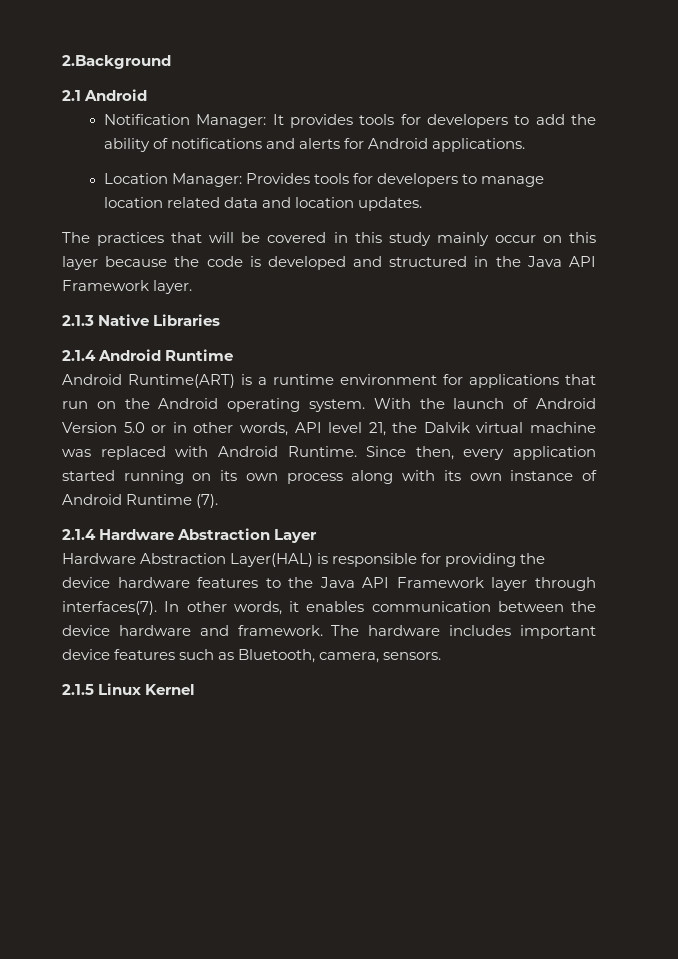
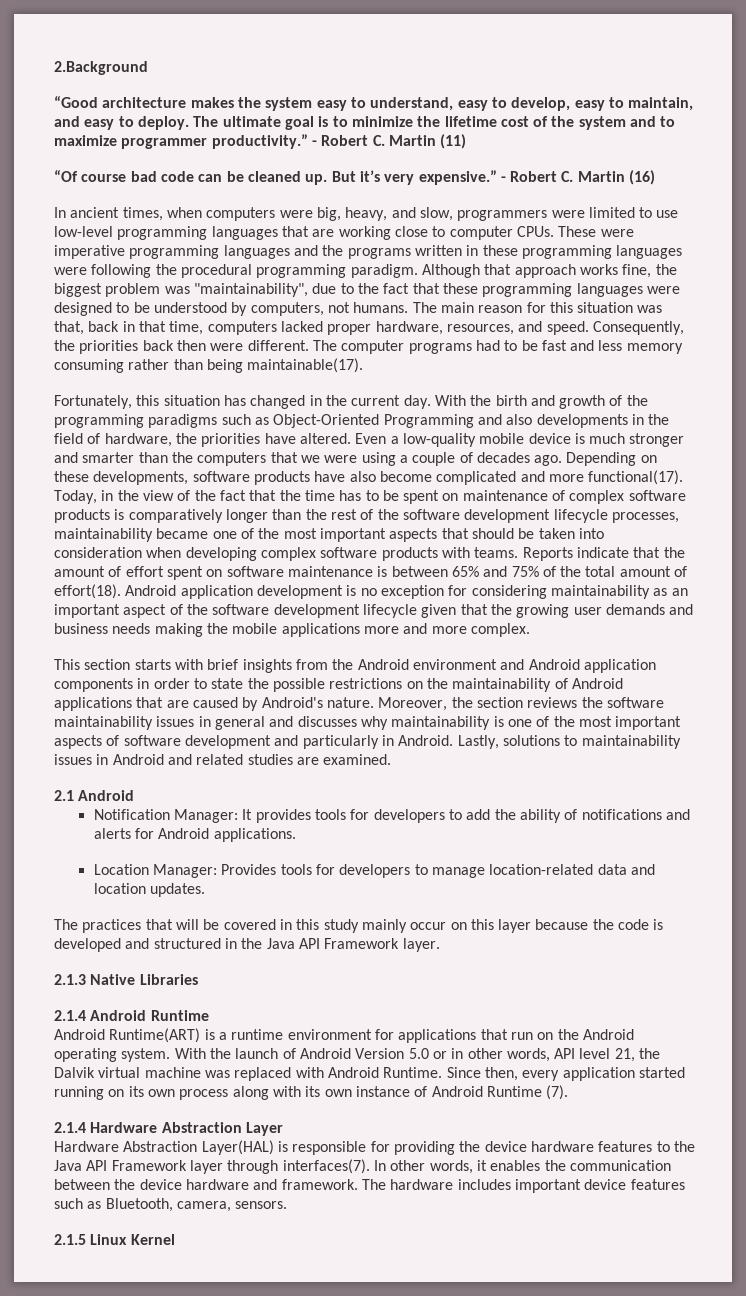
(171, 62) none -> [54,96,694,111] [54,116,676,130] [54,134,467,149] [54,170,656,185] [54,207,679,221] [54,226,634,240] [54,245,683,259] [54,264,677,278] [54,283,680,297] [54,302,663,316] [54,321,684,335] [54,340,683,354] [54,358,364,373] [54,395,648,409] [54,414,670,428] [54,433,685,447] [54,452,657,466] [54,470,684,485] [54,490,686,504] [54,509,679,523] [54,528,604,542] [54,547,685,561] [54,566,688,580] [54,584,688,599] [54,604,694,618] [54,623,530,637] [54,659,656,673] [54,678,623,692] [54,697,664,711] [54,716,682,730] [54,735,681,749] [54,754,392,765] // “Good architecture makes the system easy to understand, easy to develop, easy to maintain, and easy to deploy. The ultimate goal is to minimize the lifetime cost of the system and to maximize programmer productivity.” - Robert C. Martin (11) // “Of course bad code can be cleaned up. But it’s very expensive.” - Robert C. Martin (16) // In ancient times, when computers were big, heavy, and slow, programmers were limited to use low-level programming languages that are working close to computer CPUs. These were imperative programming languages and the programs written in these programming languages were following the procedural programming paradigm. Although that approach works fine, the biggest problem was "maintainability", due to the fact that these programming languages were designed to be understood by computers, not humans. The main reason for this situation was that, back in that time, computers lacked proper hardware, resources, and speed. Consequently, the priorities back then were different. The computer programs had to be fast and less memory consuming rather than being maintainable(17). // Fortunately, this situation has changed in the current day. With the birth and growth of the programming paradigms such as Object-Oriented Programming and also developments in the field of hardware, the priorities have altered. Even a low-quality mobile device is much stronger and smarter than the computers that we were using a couple of decades ago. Depending on these developments, software products have also become complicated and more functional(17). Today, in the view of the fact that the time has to be spent on maintenance of complex software products is comparatively longer than the rest of the software development lifecycle processes, maintainability became one of the most important aspects that should be taken into consideration when developing complex software products with teams. Reports indicate that the amount of effort spent on software maintenance is between 65% and 75% of the total amount of effort(18). Android application development is no exception for considering maintainability as an important aspect of the software development lifecycle given that the growing user demands and business needs making the mobile applications more and more complex. // This section starts with brief insights from the Android environment and Android application components in order to state the possible restrictions on the maintainability of Android applications that are caused by Android's nature. Moreover, the section reviews the software maintainability issues in general and discusses why maintainability is one of the most important aspects of software development and particularly in Android. Lastly, solutions to maintainability issues in Android and related studies are examined.
[103,197,220,208] location related -> [489,864,594,875] location-related
(365, 606) none -> [544,1160,566,1171] the

